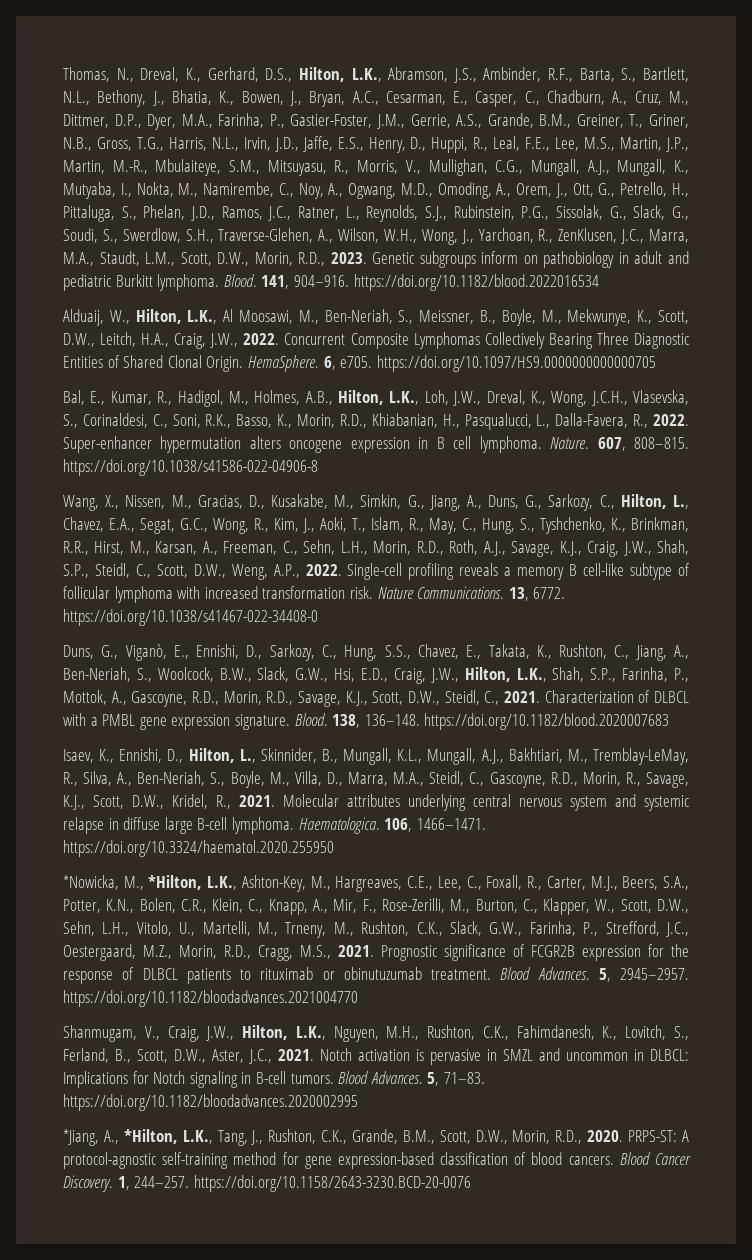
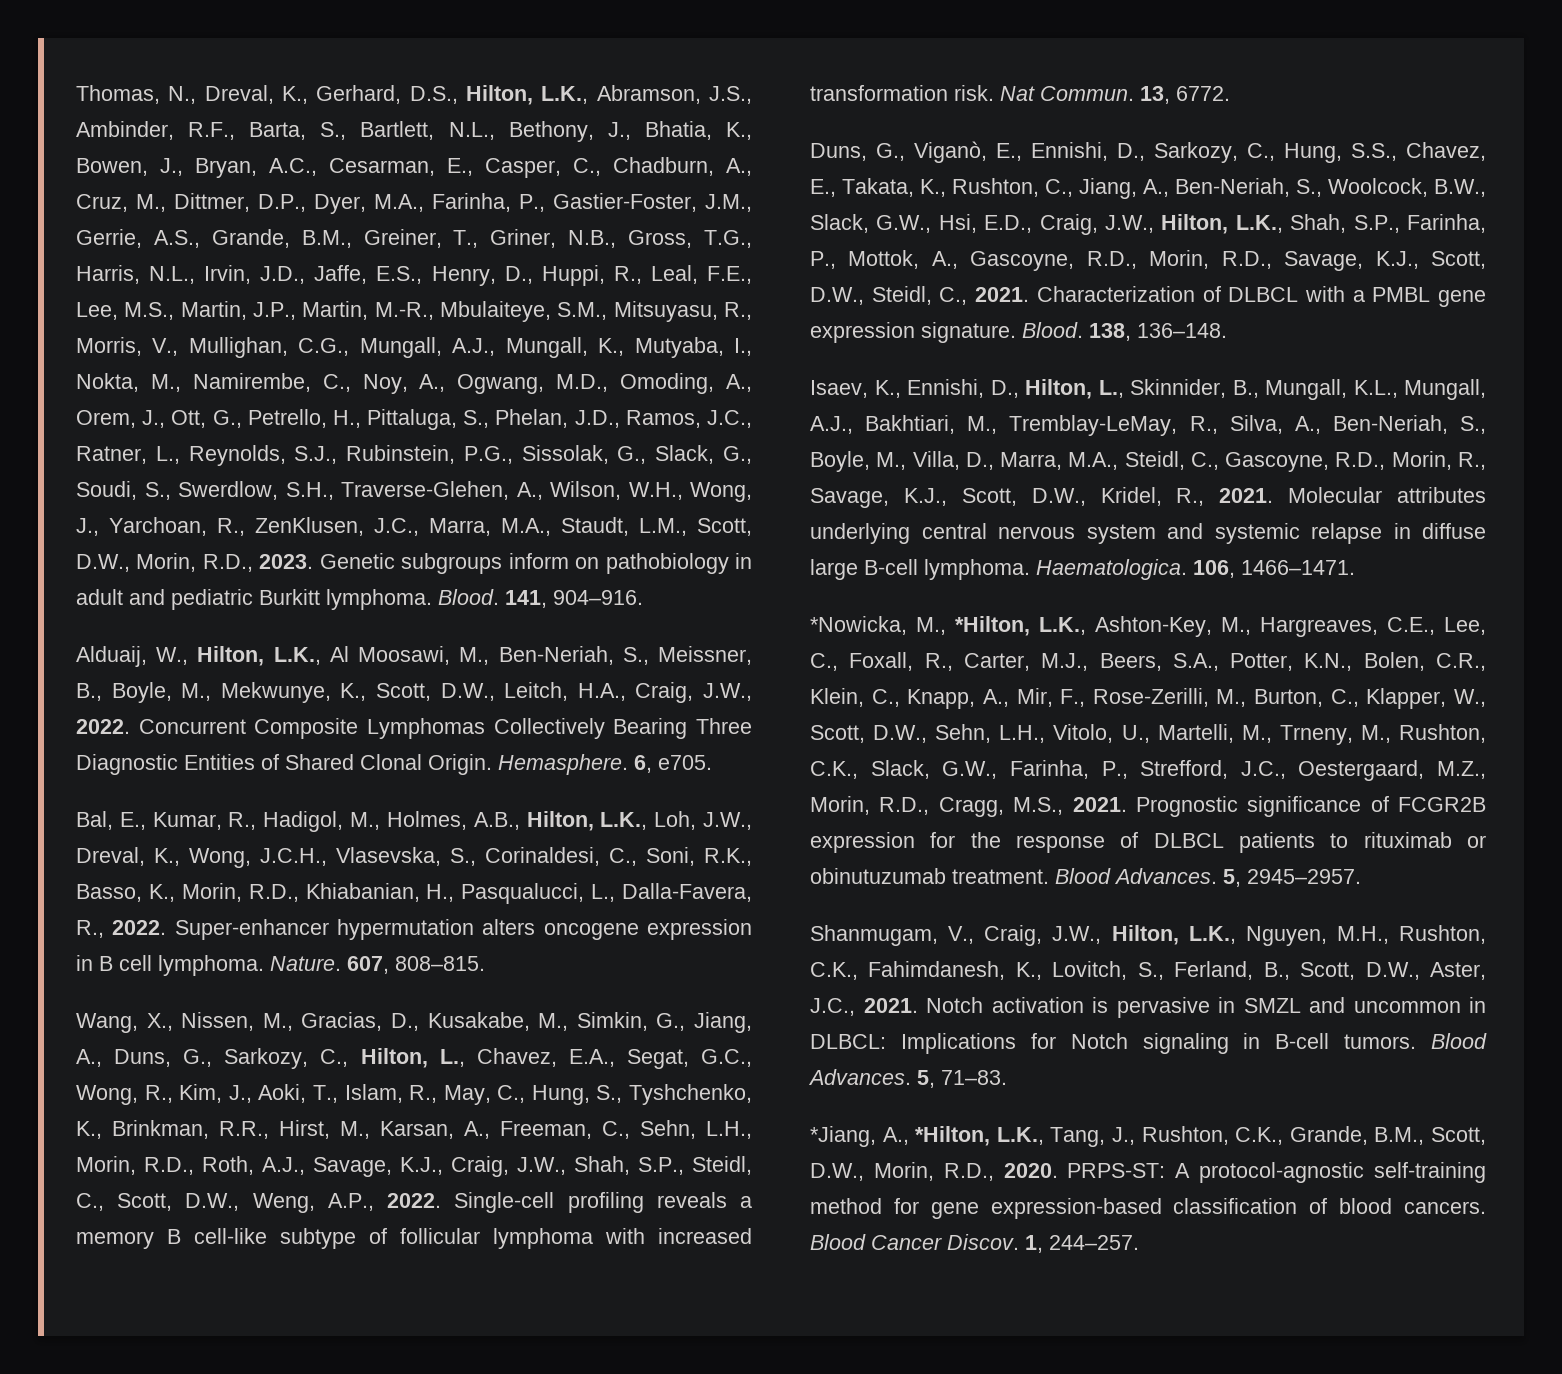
[353,274,599,291] https://doi.org/10.1182/blood.2022016534 -> (643, 597) none
[247,355,319,372] HemaSphere. -> [498,754,628,775] Hemasphere.
[376,355,656,372] https://doi.org/10.1097/HS9.0000000000000705 -> (712, 762) none
[63,459,318,476] https://doi.org/10.1038/s41586-022-04906-8 -> (485, 963) none
[377,586,505,599] Nature Communications. -> [1000,86,1134,101] Nat Commun.
[63,609,318,626] https://doi.org/10.1038/s41467-022-34408-0 -> (1230, 93) none
[424,713,670,730] https://doi.org/10.1182/blood.2020007683 -> (1227, 330) none
[63,840,334,857] https://doi.org/10.3324/haematol.2020.255950 -> (1355, 567) none
[63,990,358,1007] https://doi.org/10.1182/bloodadvances.2021004770 -> (1361, 876) none
[63,1094,358,1111] https://doi.org/10.1182/bloodadvances.2020002995 -> (1007, 1077) none
[63,1175,113,1192] Discovery. -> [947,1234,1019,1250] Discov.
[193,1175,471,1192] https://doi.org/10.1158/2643-3230.BCD-20-0076 -> (1139, 1242) none

